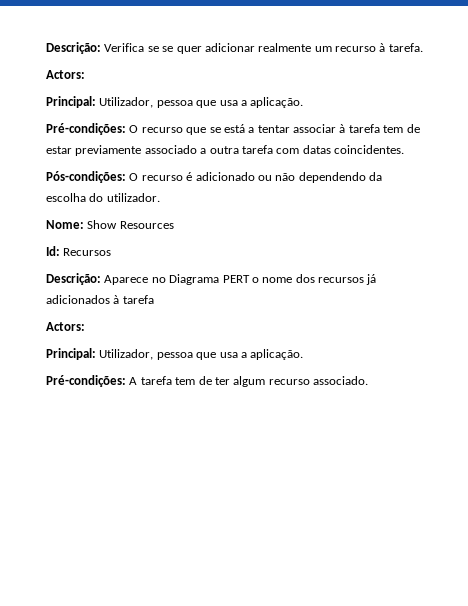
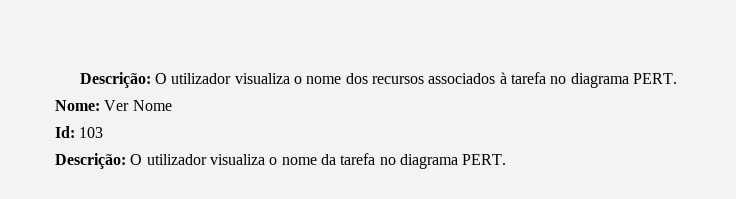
[46,42,423,54] [46,70,85,79] [46,96,304,108] [46,123,420,135] [46,145,404,156] [46,171,382,183] [46,193,160,202] [46,220,174,229] [46,246,112,256] [46,273,250,285] Descrição: Verifica se se quer adicionar realmente um recurso à tarefa. // Actors: // Principal: Utilizador, pessoa que usa a aplicação. // Pré-condições: O recurso que se está a tentar associar à tarefa tem de estar previamente associado a outra tarefa com datas coincidentes. // Pós-condições: O recurso é adicionado ou não dependendo da escolha do utilizador. // Nome: Show Resources // Id: Recursos // Descrição: Aparece no Diagrama PERT -> [79,72,290,88] Descrição: O utilizador visualiza
[366,274,377,285] [46,295,154,304] [46,322,85,331] [46,348,304,360] [46,375,368,387] já adicionados à tarefa // Actors: // Principal: Utilizador, pessoa que usa a aplicação. // Pré-condições: A tarefa tem de ter algum recurso associado. -> [428,72,677,88] [55,100,172,111] [55,126,104,138] [55,153,507,169] associados à tarefa no diagrama PERT. // Nome: Ver Nome // Id: 103 // Descrição: O utilizador visualiza o nome da tarefa no diagrama PERT.

